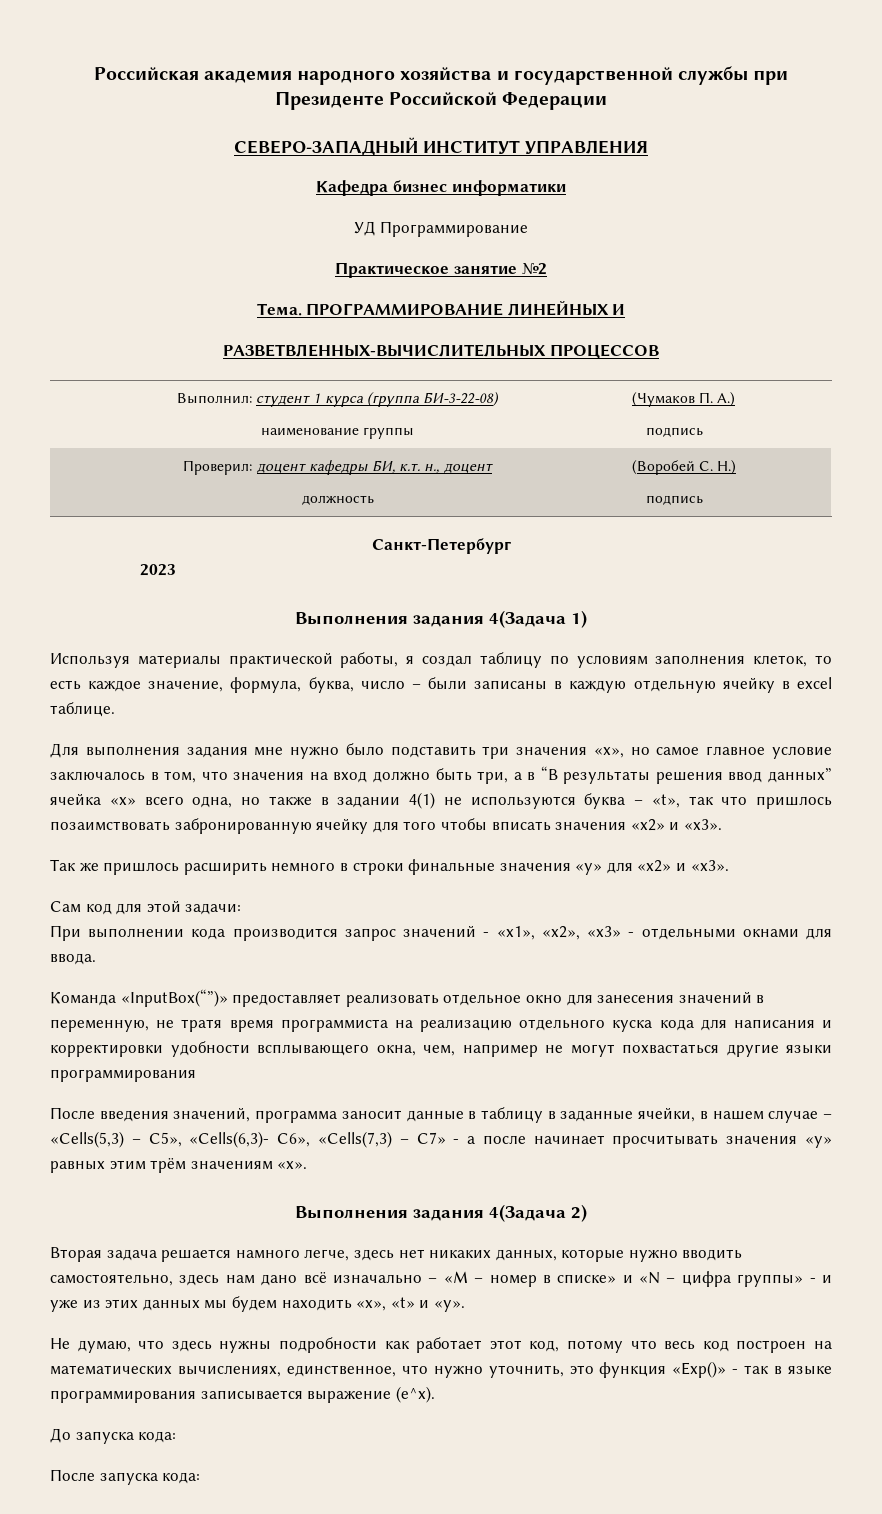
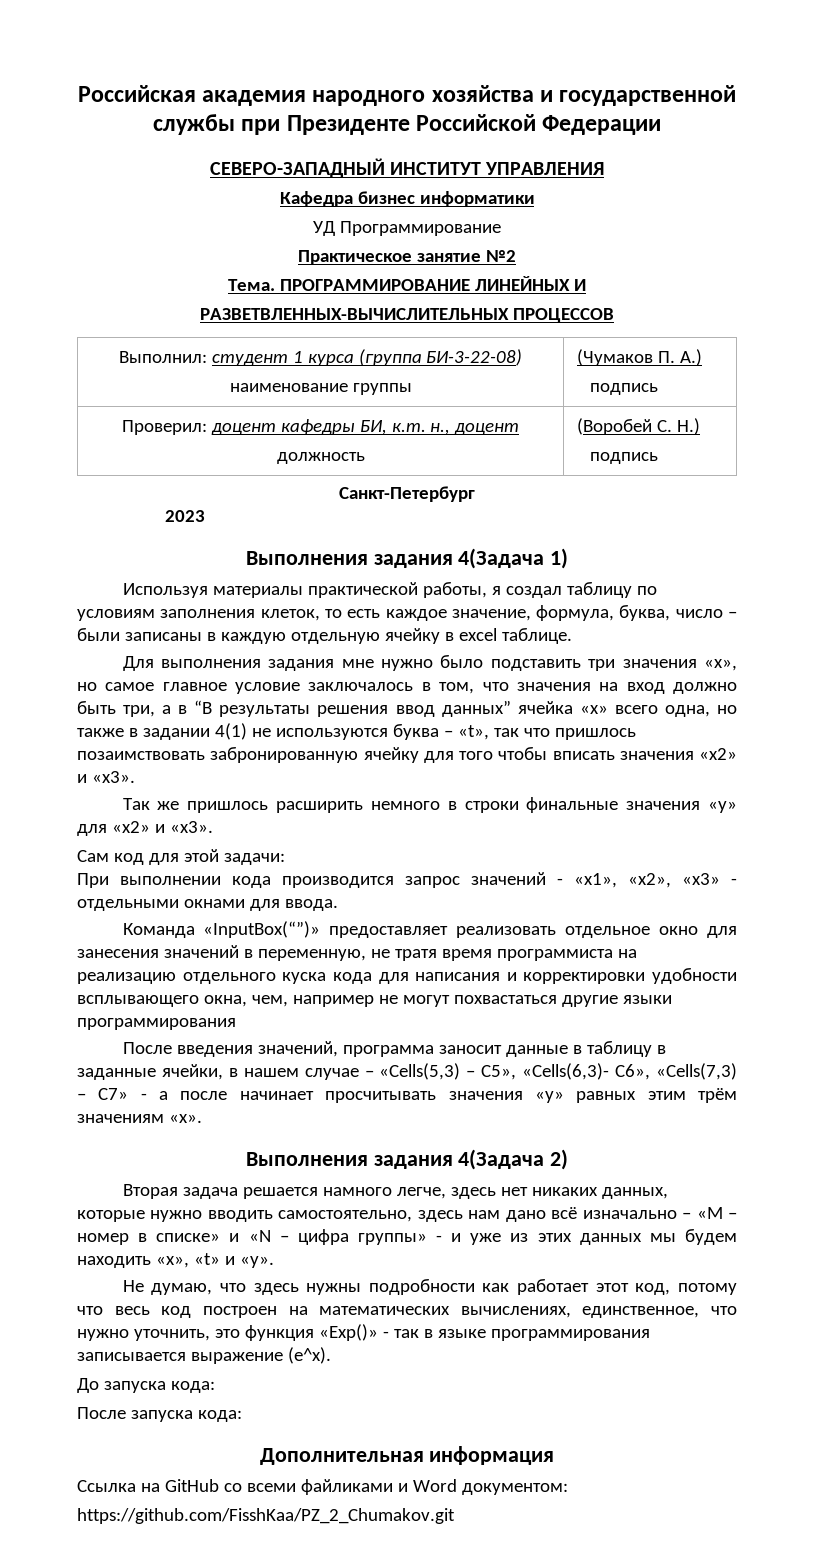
(201, 1478) none -> [259,1446,555,1465] [77,1479,568,1495] [77,1508,455,1524] // Дополнительная информация // Ссылка на GitHub со всеми файликами и Word документом: // https://github.com/FisshKaa/PZ_2_Chumakov.git

